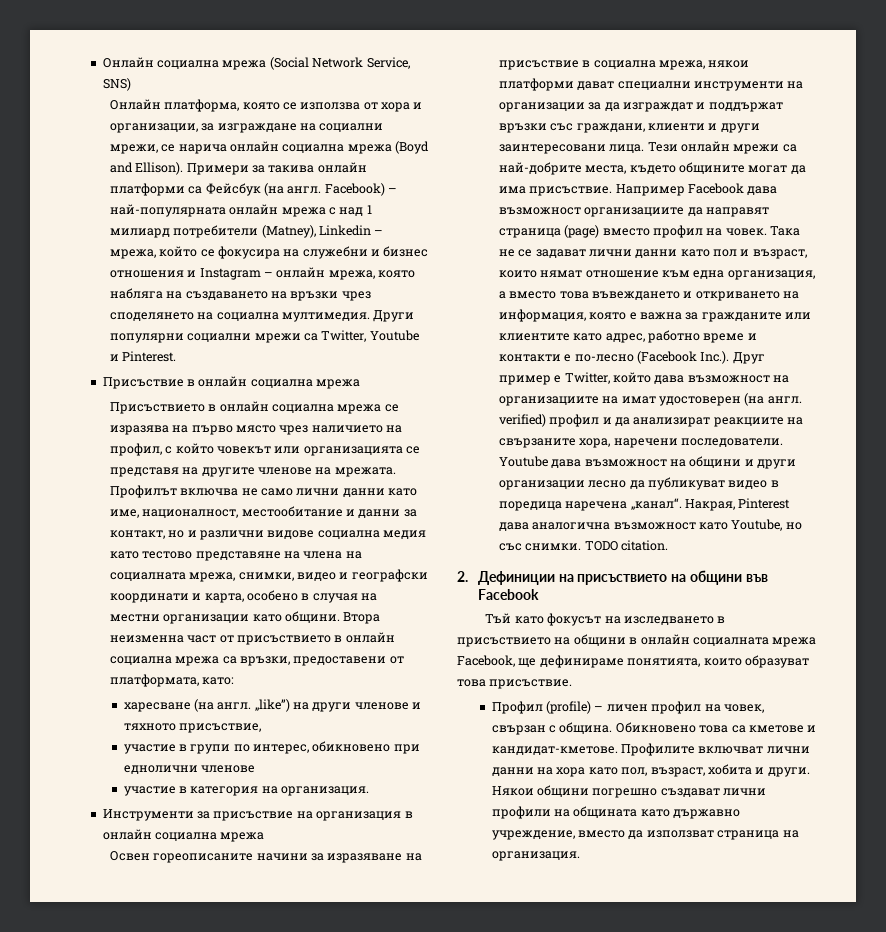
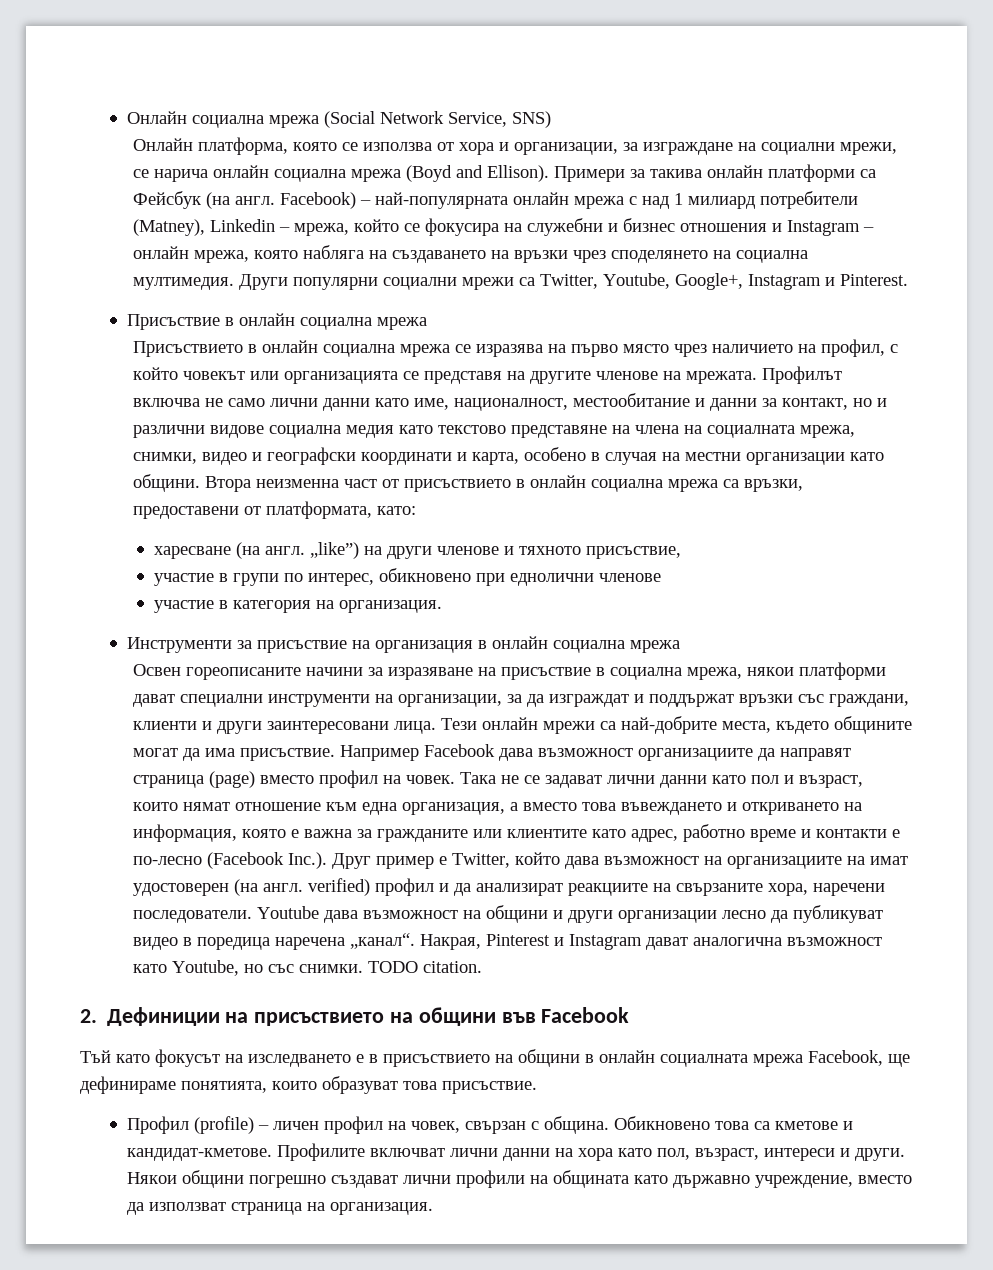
[369,330,419,341] Youtube -> [603,273,822,290] Youtube, Google+, Instagram
[142,551,193,559] тестово -> [438,425,507,434] текстово
[498,102,585,112] организации -> [398,694,503,707] организации,
[498,522,529,531] дава -> [554,934,689,950] и Instagram дават
(714, 620) none -> [356,1054,364,1063] е
[707,764,752,775] хобита -> [764,1148,836,1161] интереси

